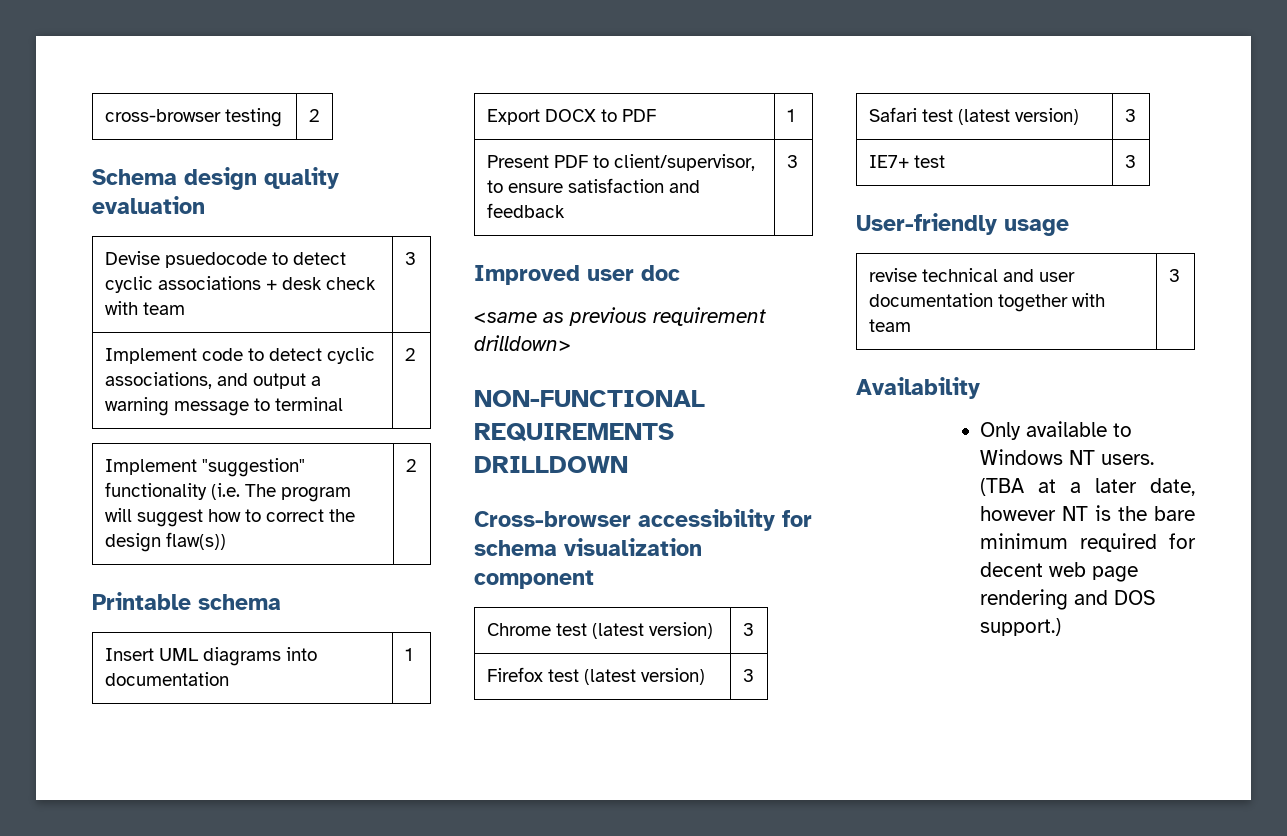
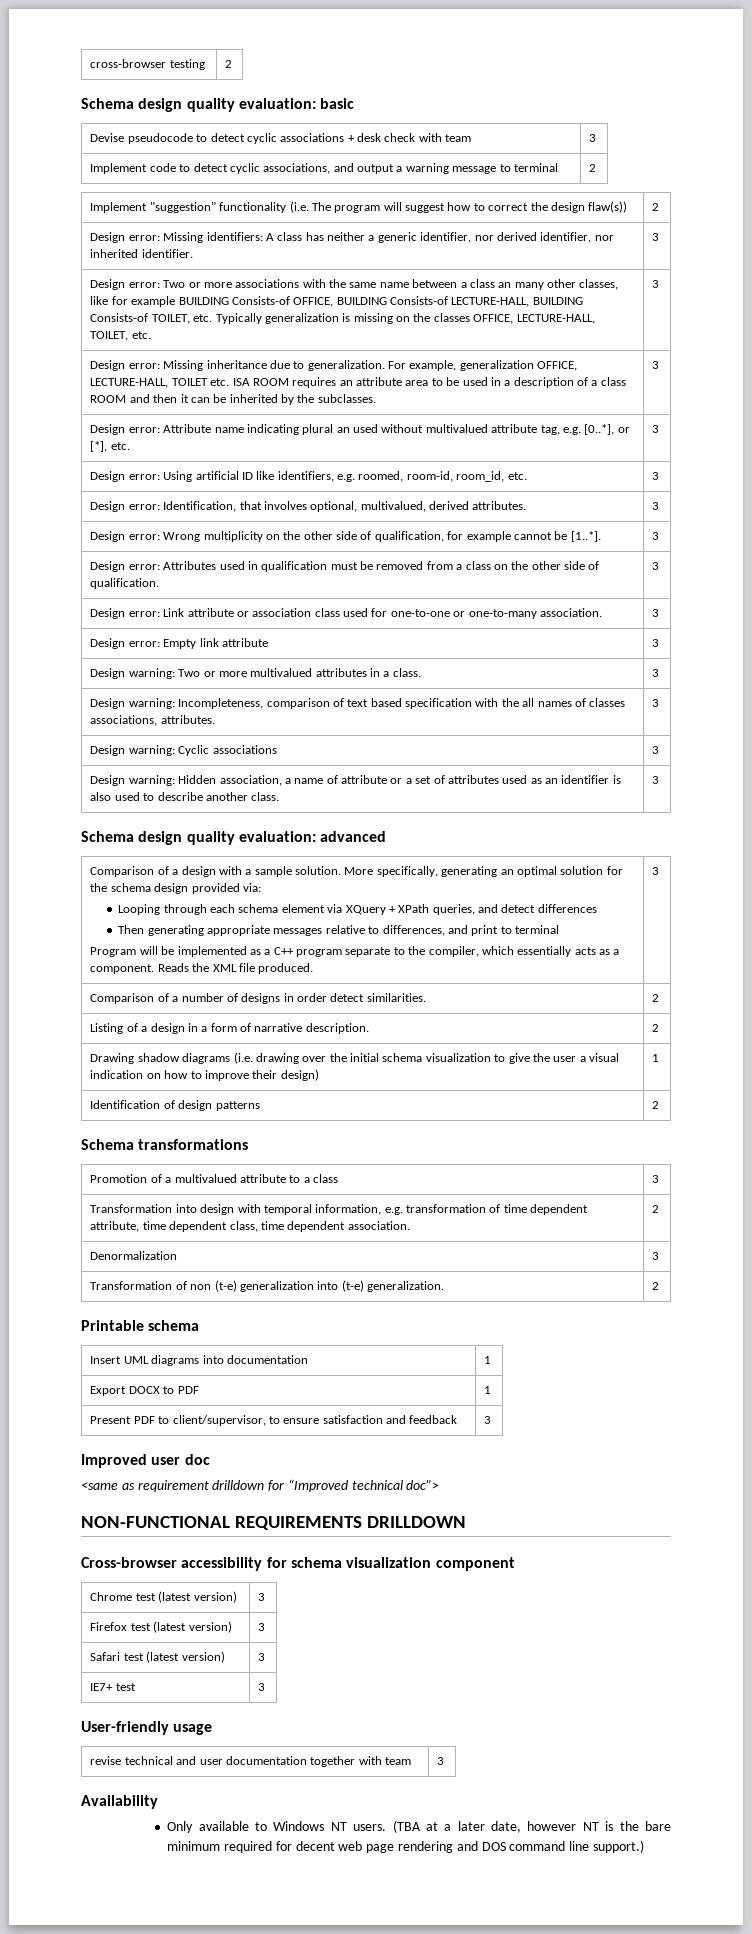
[92,196,205,214] evaluation -> [238,98,355,109] evaluation: basic
[164,252,267,268] psuedocode -> [127,133,193,144] pseudocode
(416, 465) none -> [90,232,614,243] [90,249,193,258] [652,233,660,241] [90,279,619,290] [90,296,583,307] [90,313,595,324] [90,331,151,341] [652,280,660,288] [90,360,578,371] [90,377,626,388] [90,394,376,405] [652,361,660,369] [90,424,630,435] [90,441,130,452] [652,425,660,433] [90,471,527,482] [652,472,660,480] [90,501,527,512] [652,502,660,510] [90,531,601,542] [652,532,660,540] [90,561,600,572] [90,578,160,589] [652,562,660,570] [90,608,602,619] [652,609,660,617] [90,638,268,649] [652,639,660,647] [90,668,421,679] [652,669,660,677] [90,698,626,709] [90,715,215,726] [652,699,660,707] [90,745,277,756] [652,746,660,754] [90,775,621,786] [90,792,280,801] [652,776,660,784] [81,831,387,845] [90,866,623,877] [90,883,261,894] [118,904,597,915] [118,925,560,936] [90,946,620,957] [90,963,314,974] [652,867,660,875] [90,993,426,1004] [652,994,660,1002] [90,1023,369,1034] [652,1024,660,1032] [90,1052,620,1064] [90,1069,319,1081] [652,1054,660,1062] [90,1100,260,1111] [652,1101,660,1109] [81,1139,249,1150] [90,1174,339,1183] [652,1175,660,1183] [90,1204,589,1215] [90,1221,410,1232] [652,1205,660,1213] [90,1251,178,1260] [652,1252,660,1260] [90,1280,445,1292] [652,1282,660,1290] // Design error: Missing identifiers: A class has neither a generic identifier, nor derived identifier, nor inherited identifier. | 3 // Design error: Two or more associations with the same name between a class an many other classes, like for example BUILDING Consists-of OFFICE, BUILDING Consists-of LECTURE-HALL, BUILDING Consists-of TOILET, etc. Typically generalization is missing on the classes OFFICE, LECTURE-HALL, TOILET, etc. | 3 // Design error: Missing inheritance due to generalization. For example, generalization OFFICE, LECTURE-HALL, TOILET etc. ISA ROOM requires an attribute area to be used in a description of a class ROOM and then it can be inherited by the subclasses. | 3 // Design error: Attribute name indicating plural an used without multivalued attribute tag, e.g. [0..*], or [*], etc. | 3 // Design error: Using artificial ID like identifiers, e.g. roomed, room-id, room_id, etc. | 3 // Design error: Identification, that involves optional, multivalued, derived attributes. | 3 // Design error: Wrong multiplicity on the other side of qualification, for example cannot be [1..*]. | 3 // Design error: Attributes used in qualification must be removed from a class on the other side of qualification. | 3 // Design error: Link attribute or association class used for one-to-one or one-to-many association. | 3 // Design error: Empty link attribute | 3 // Design warning: Two or more multivalued attributes in a class. | 3 // Design warning: Incompleteness, comparison of text based specification with the all names of classes associations, attributes. | 3 // Design warning: Cyclic associations | 3 // Design warning: Hidden association, a name of attribute or a set of attributes used as an identifier is also used to describe another class. | 3 // Schema design quality evaluation: advanced // Comparison of a design with a sample solution. More specifically, generating an optimal solution for the schema design provided via: // Looping through each schema element via XQuery + XPath queries, and detect differences // Then generating appropriate messages relative to differences, and print to terminal // Program will be implemented as a C++ program separate to the compiler, which essentially acts as a component. Reads the XML file produced. | 3 // Comparison of a number of designs in order detect similarities. | 2 // Listing of a design in a form of narrative description. | 2 // Drawing shadow diagrams (i.e. drawing over the initial schema visualization to give the user a visual indication on how to improve their design) | 1 // Identification of design patterns | 2 // Schema transformations // Promotion of a multivalued attribute to a class | 3 // Transformation into design with temporal information, e.g. transformation of time dependent attribute, time dependent class, time dependent association. | 2 // Denormalization | 3 // Transformation of non (t-e) generalization into (t-e) generalization. | 2
[569,307,766,326] [474,335,571,351] previous requirement drilldown> -> [137,1479,440,1492] requirement drilldown for “Improved technical doc”>
(1157, 597) none -> [509,1841,590,1851] command line

